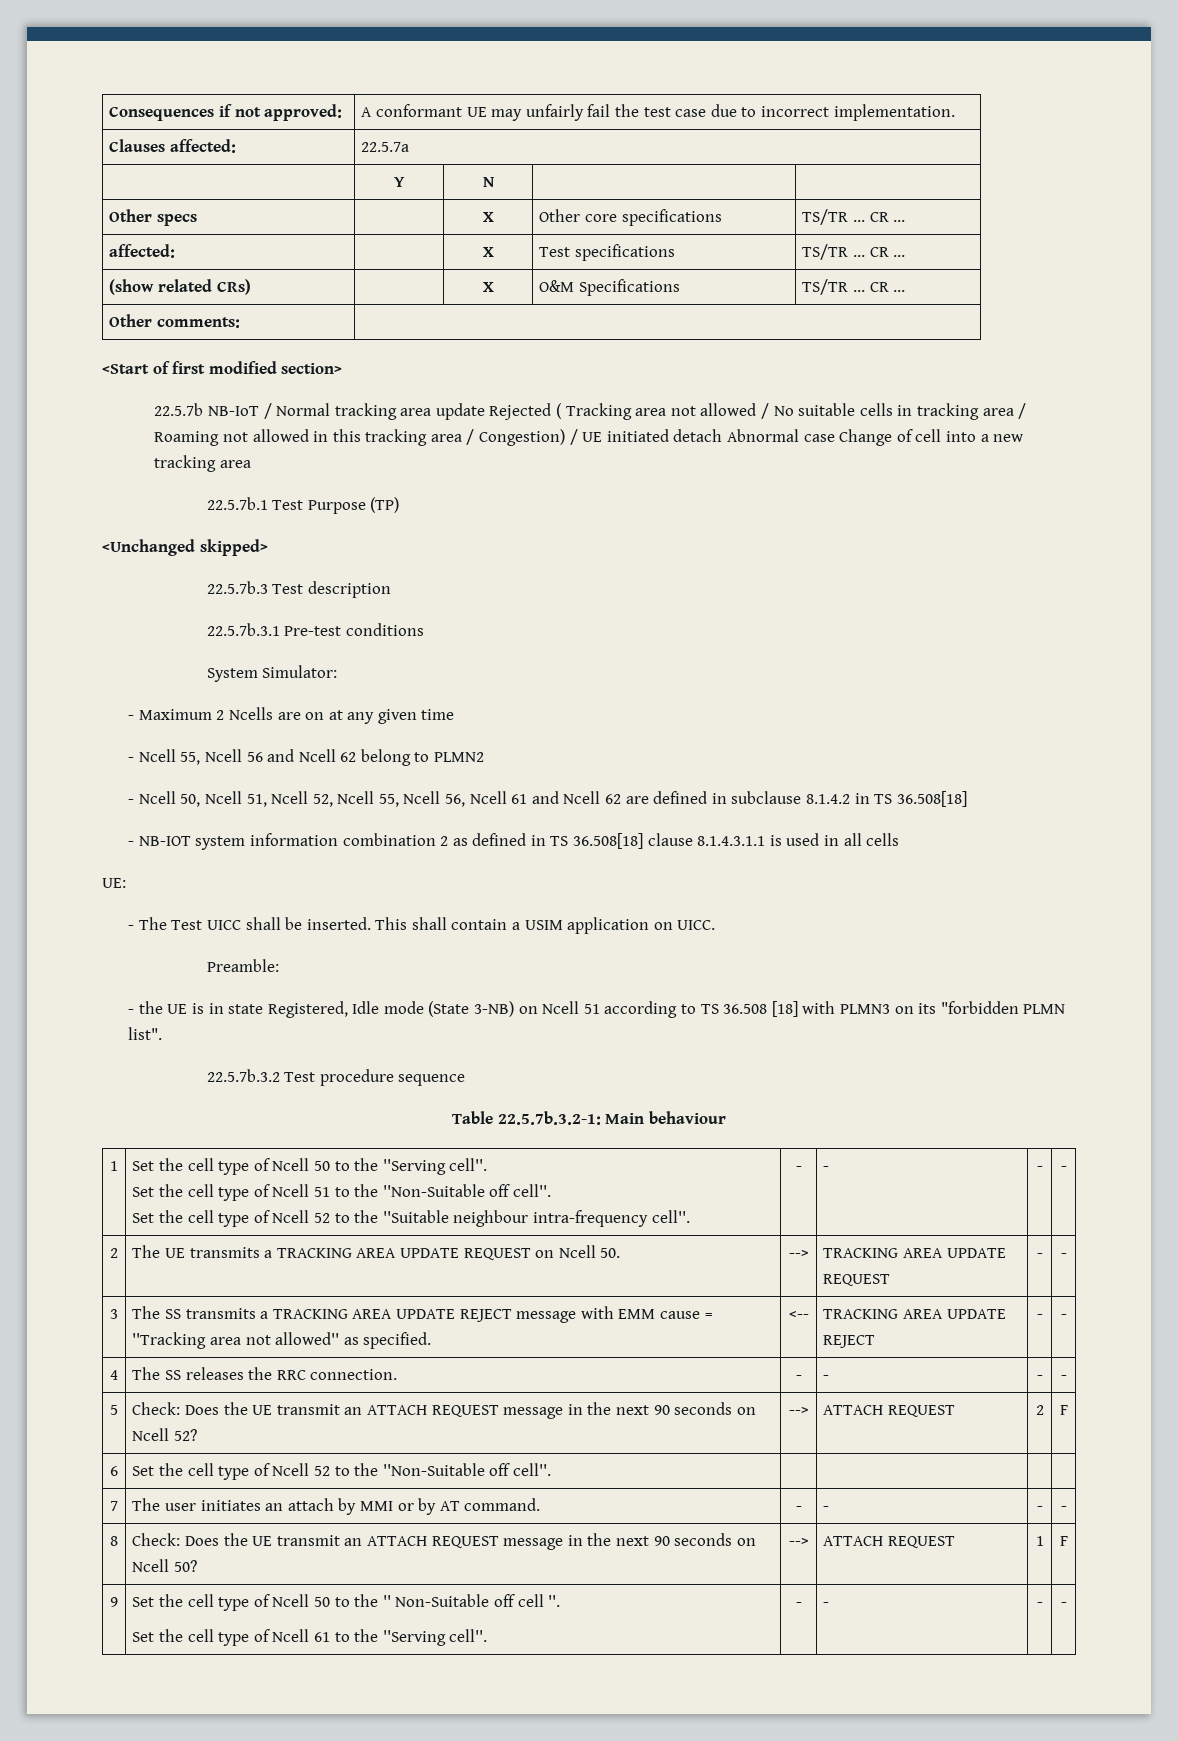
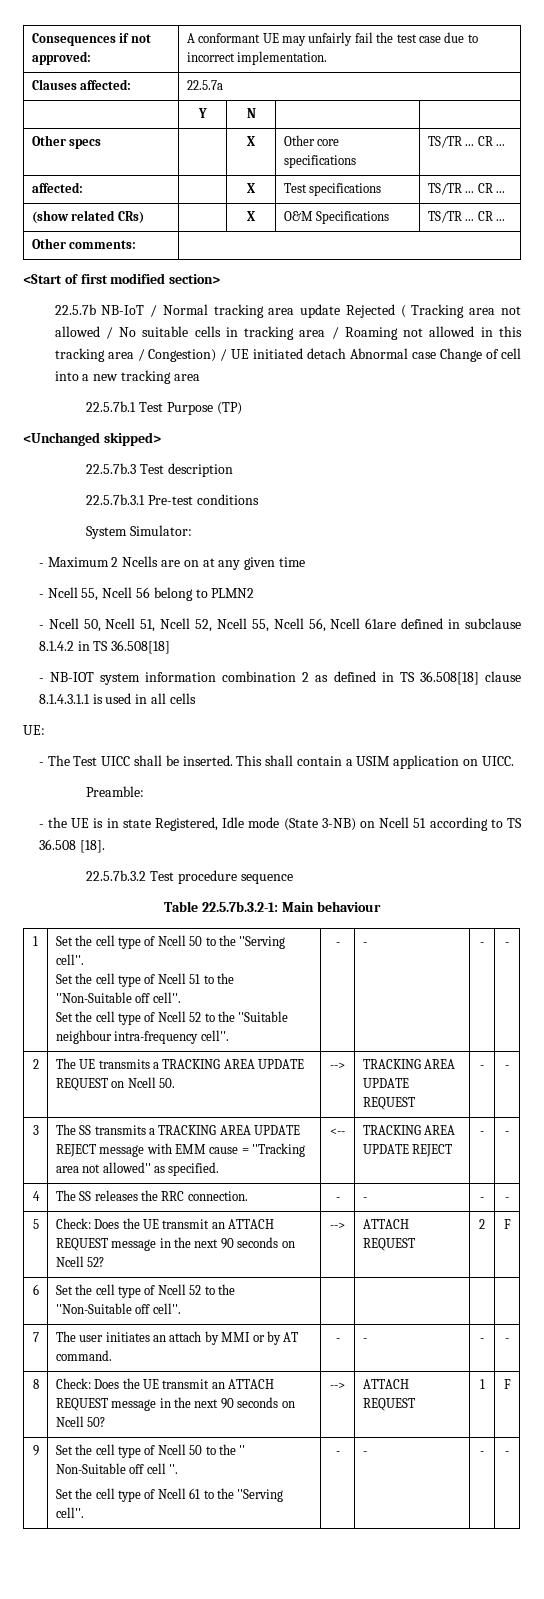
[267,749,357,762] and Ncell 62 -> (150, 592) none
[511,791,649,804] 61 and Ncell 62 are -> [365,618,397,629] 61are
[771,1001,1066,1017] [128,1027,163,1040] [18] with PLMN3 on its "forbidden PLMN list". -> [79,840,105,853] [18].

